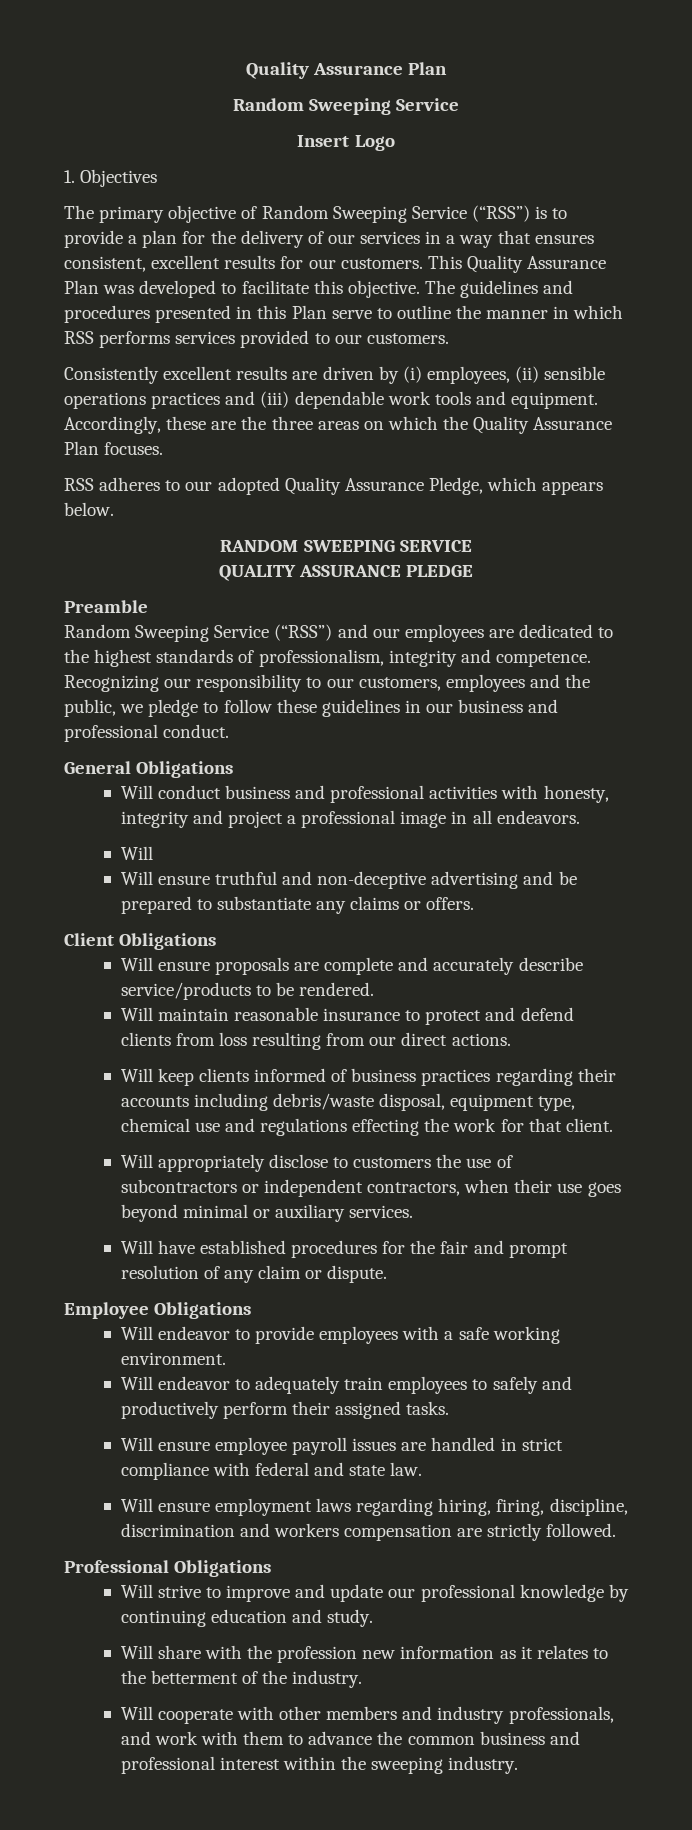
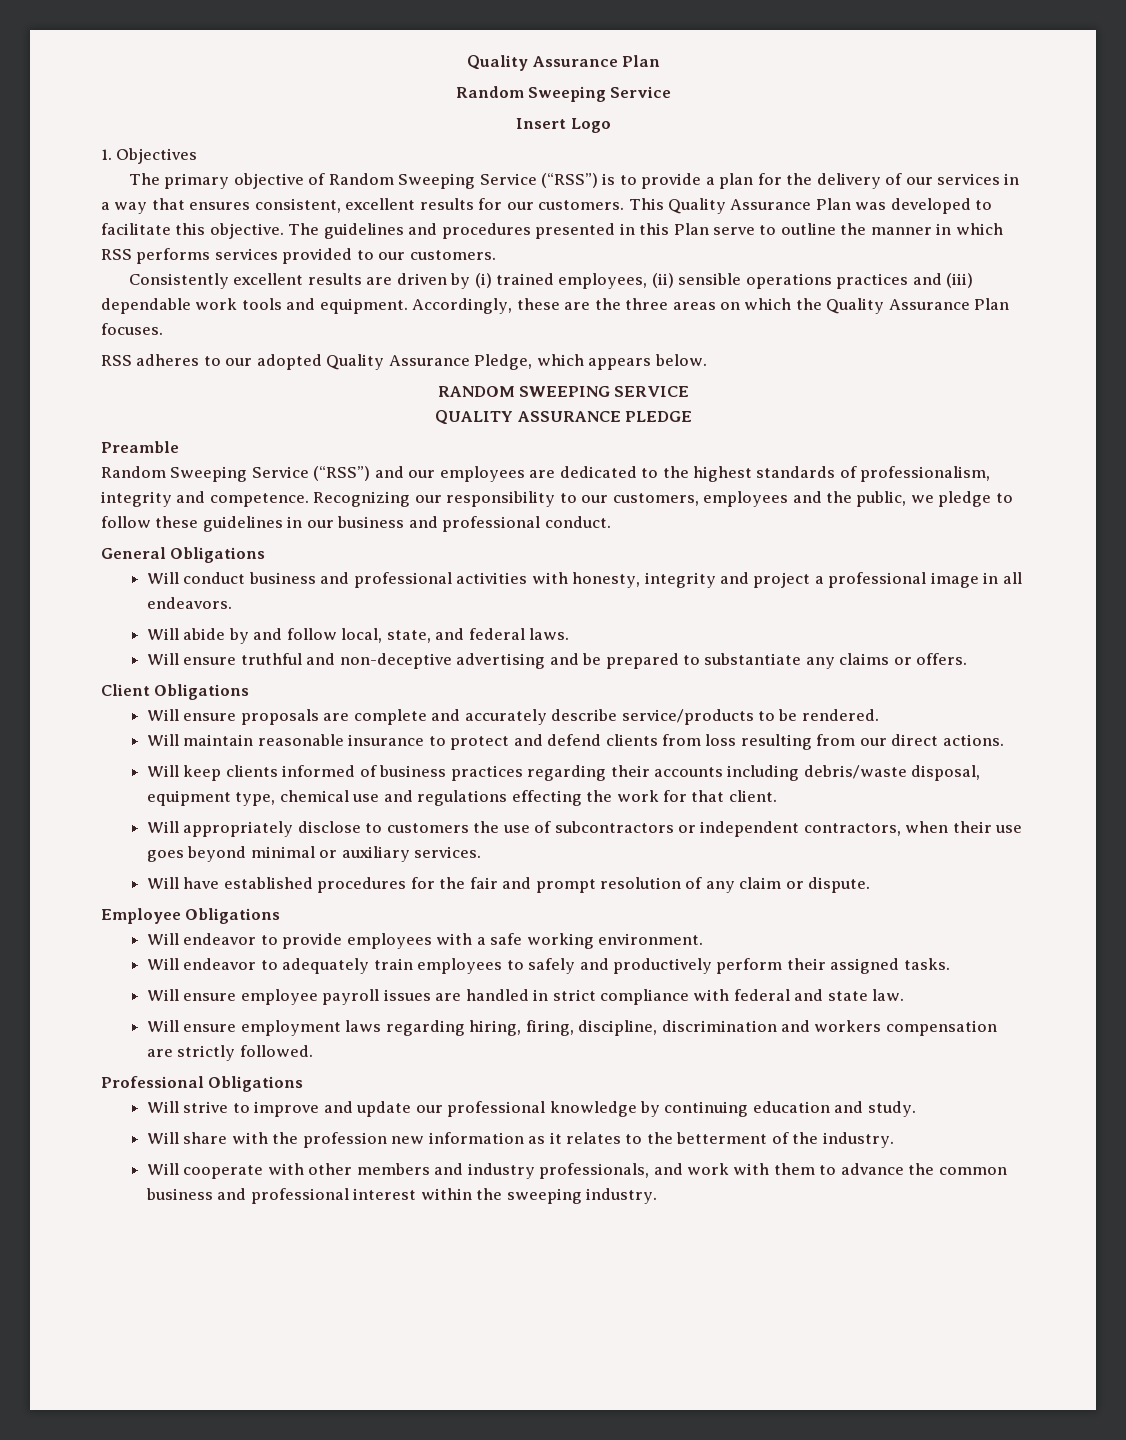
(422, 374) none -> [495,273,554,285] trained
(153, 853) none -> [183,628,569,644] abide by and follow local, state, and federal laws.

